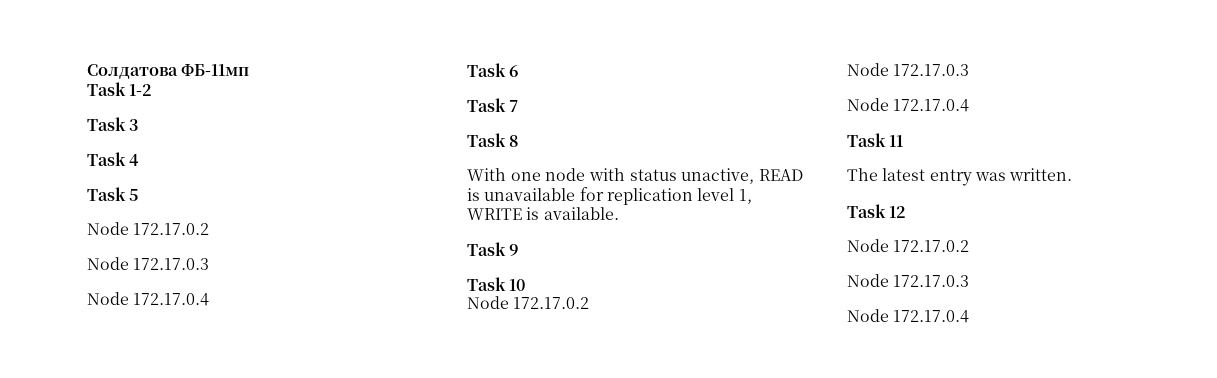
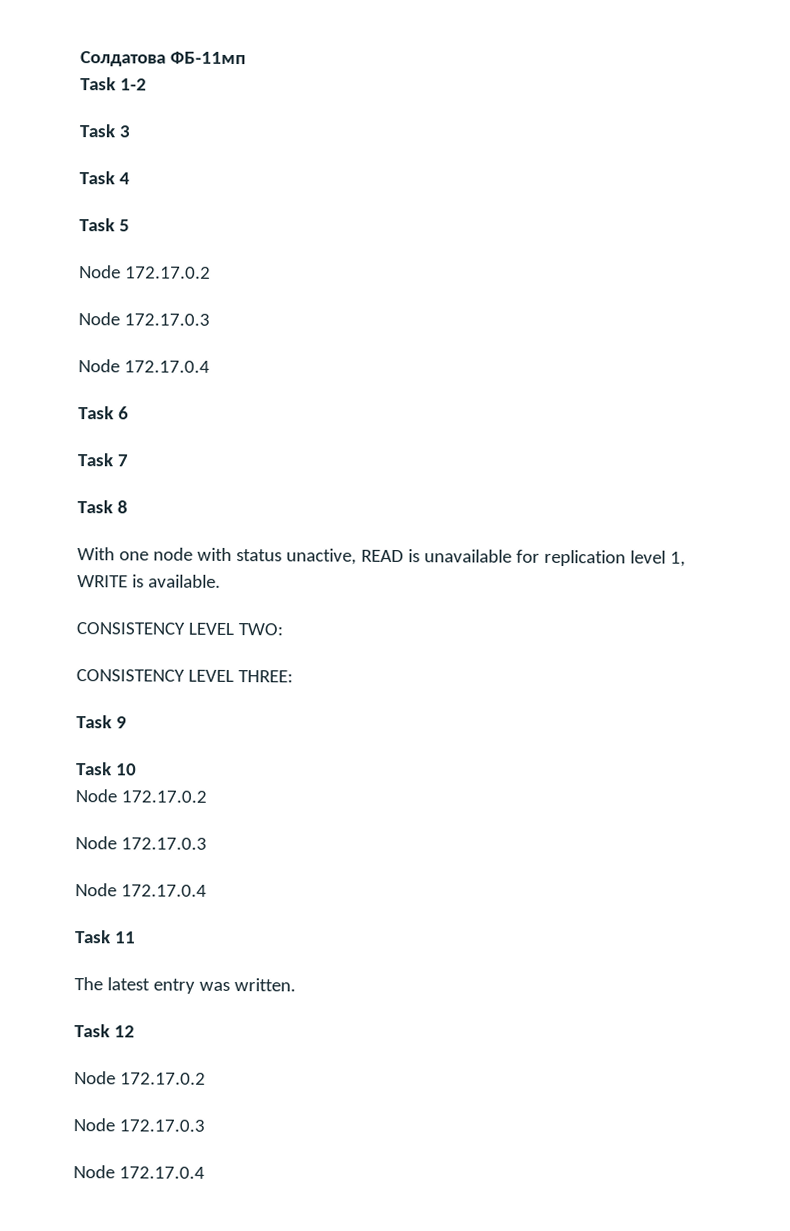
(619, 213) none -> [76,622,283,636] [76,669,293,683] // CONSISTENCY LEVEL TWO: // CONSISTENCY LEVEL THREE:

